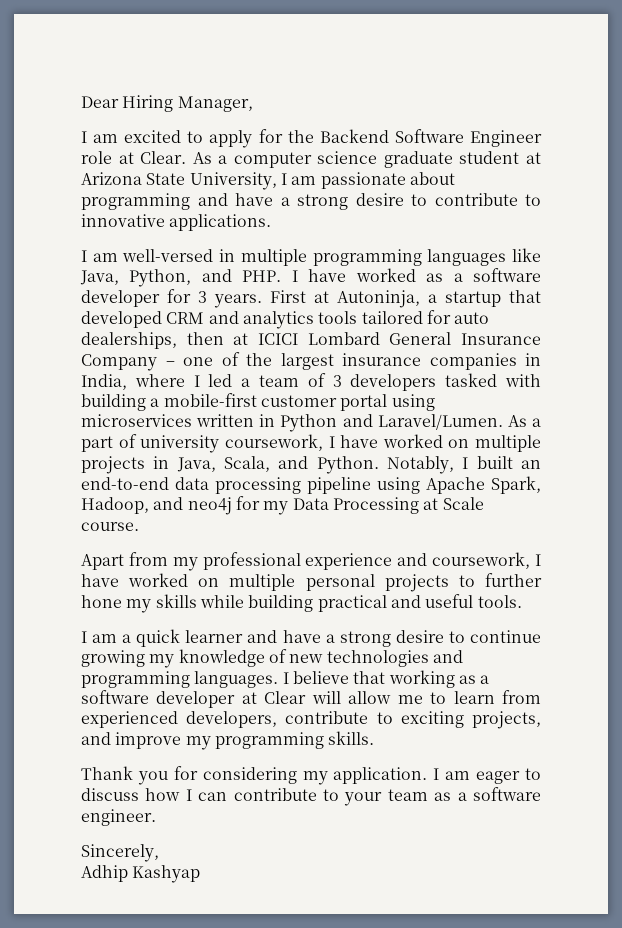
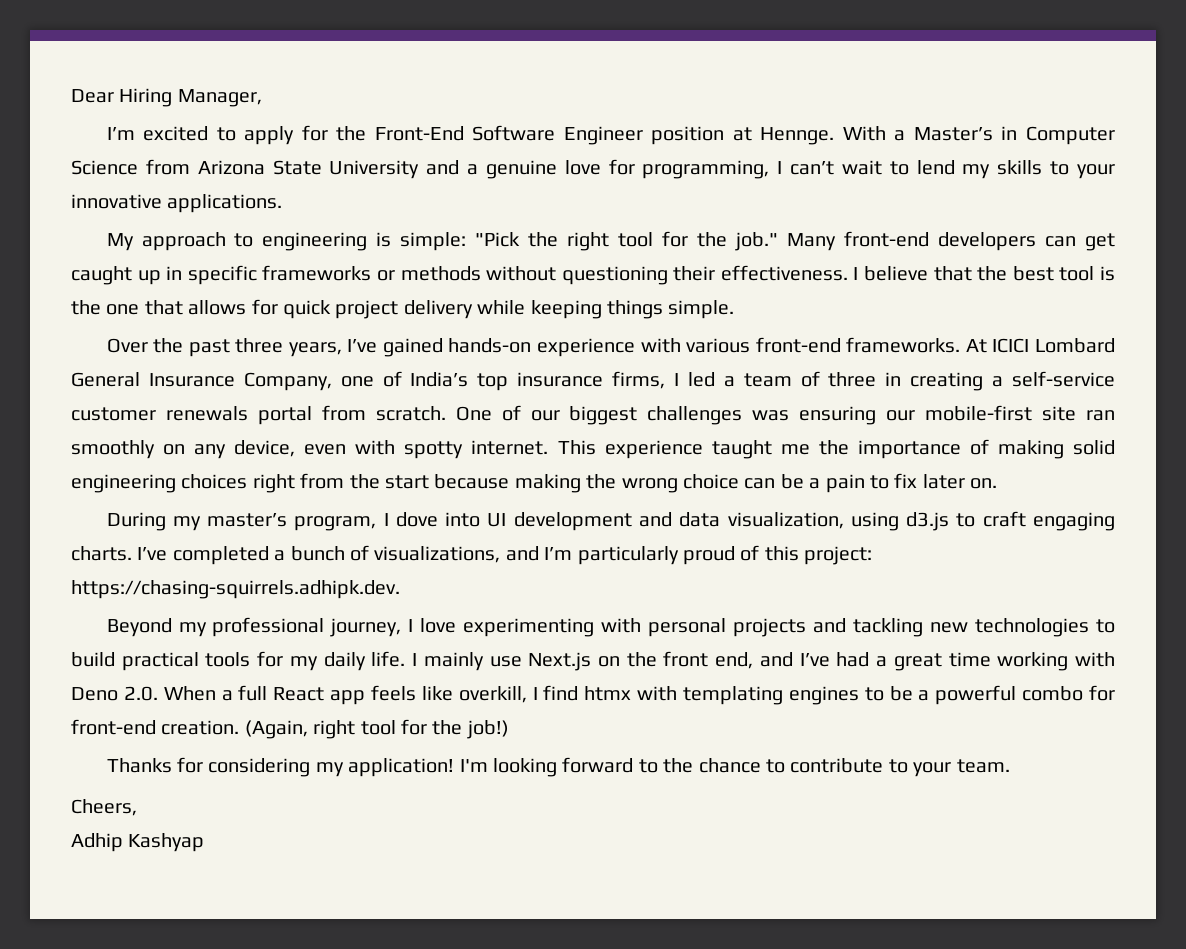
[81,131,119,143] I am -> [106,127,135,140] I’m
[319,129,389,143] Backend -> [374,126,464,141] Front-End
[81,151,541,168] [81,172,455,190] [81,193,541,210] [81,214,272,231] [81,248,541,266] [80,268,542,287] [81,289,541,308] [81,310,490,329] [81,332,542,349] [81,352,541,371] [81,374,185,390] role at Clear. As a computer science graduate student at Arizona State University, I am passionate about programming and have a strong desire to contribute to innovative applications. // I am well-versed in multiple programming languages like Java, Python, and PHP. I have worked as a software developer for 3 years. First at Autoninja, a startup that developed CRM and analytics tools tailored for auto dealerships, then at ICICI Lombard General Insurance Company – one of the largest insurance companies in India, where -> [651,126,1116,145] [71,159,1116,179] [71,194,283,213] [106,231,1116,251] [71,265,1116,285] [71,299,735,319] [106,337,1115,357] [71,371,666,391] position at Hennge. With a Master’s in Computer Science from Arizona State University and a genuine love for programming, I can’t wait to lend my skills to your innovative applications. // My approach to engineering is simple: "Pick the right tool for the job." Many front-end developers can get caught up in specific frameworks or methods without questioning their effectiveness. I believe that the best tool is the one that allows for quick project delivery while keeping things simple. // Over the past three years, I’ve gained hands-on experience with various front-end frameworks. At ICICI Lombard General Insurance Company, one of India’s top insurance firms,
[332,373,541,391] [81,393,435,411] [81,414,542,432] [81,434,541,453] [81,456,541,474] [81,476,541,494] [81,496,484,515] [81,522,139,531] [81,552,541,571] [81,573,542,592] [81,594,522,613] [81,629,541,647] [81,649,463,668] [81,670,490,688] [81,690,542,708] [81,711,541,729] [81,731,375,750] [81,766,542,785] [81,787,541,806] [81,809,156,826] [81,844,159,862] 3 developers tasked with building a mobile-first customer portal using microservices written in Python and Laravel/Lumen. As a part of university coursework, I have worked on multiple projects in Java, Scala, and Python. Notably, I built an end-to-end data processing pipeline using Apache Spark, Hadoop, and neo4j for my Data Processing at Scale course. // Apart from my professional experience and coursework, I have worked on multiple personal projects to further hone my skills while building practical and useful tools. // I am a quick learner and have a strong desire to continue growing my knowledge of new technologies and programming languages. I believe that working as a software developer at Clear will allow me to learn from experienced developers, contribute to exciting projects, and improve my programming skills. // Thank you for considering my application. I am eager to discuss how I can contribute to your team as a software engineer. // Sincerely, -> [828,371,1116,391] [71,405,1115,425] [71,439,1115,459] [71,473,998,493] [106,511,1116,531] [71,545,873,565] [71,580,400,599] [106,617,1115,637] [71,651,1116,671] [71,685,1116,705] [71,719,509,739] [106,757,1010,777] [71,799,137,816] three in creating a self-service customer renewals portal from scratch. One of our biggest challenges was ensuring our mobile-first site ran smoothly on any device, even with spotty internet. This experience taught me the importance of making solid engineering choices right from the start because making the wrong choice can be a pain to fix later on. // During my master’s program, I dove into UI development and data visualization, using d3.js to craft engaging charts. I’ve completed a bunch of visualizations, and I’m particularly proud of this project: https://chasing-squirrels.adhipk.dev. // Beyond my professional journey, I love experimenting with personal projects and tackling new technologies to build practical tools for my daily life. I mainly use Next.js on the front end, and I’ve had a great time working with Deno 2.0. When a full React app feels like overkill, I find htmx with templating engines to be a powerful combo for front-end creation. (Again, right tool for the job!) // Thanks for considering my application! I'm looking forward to the chance to contribute to your team. // Cheers,

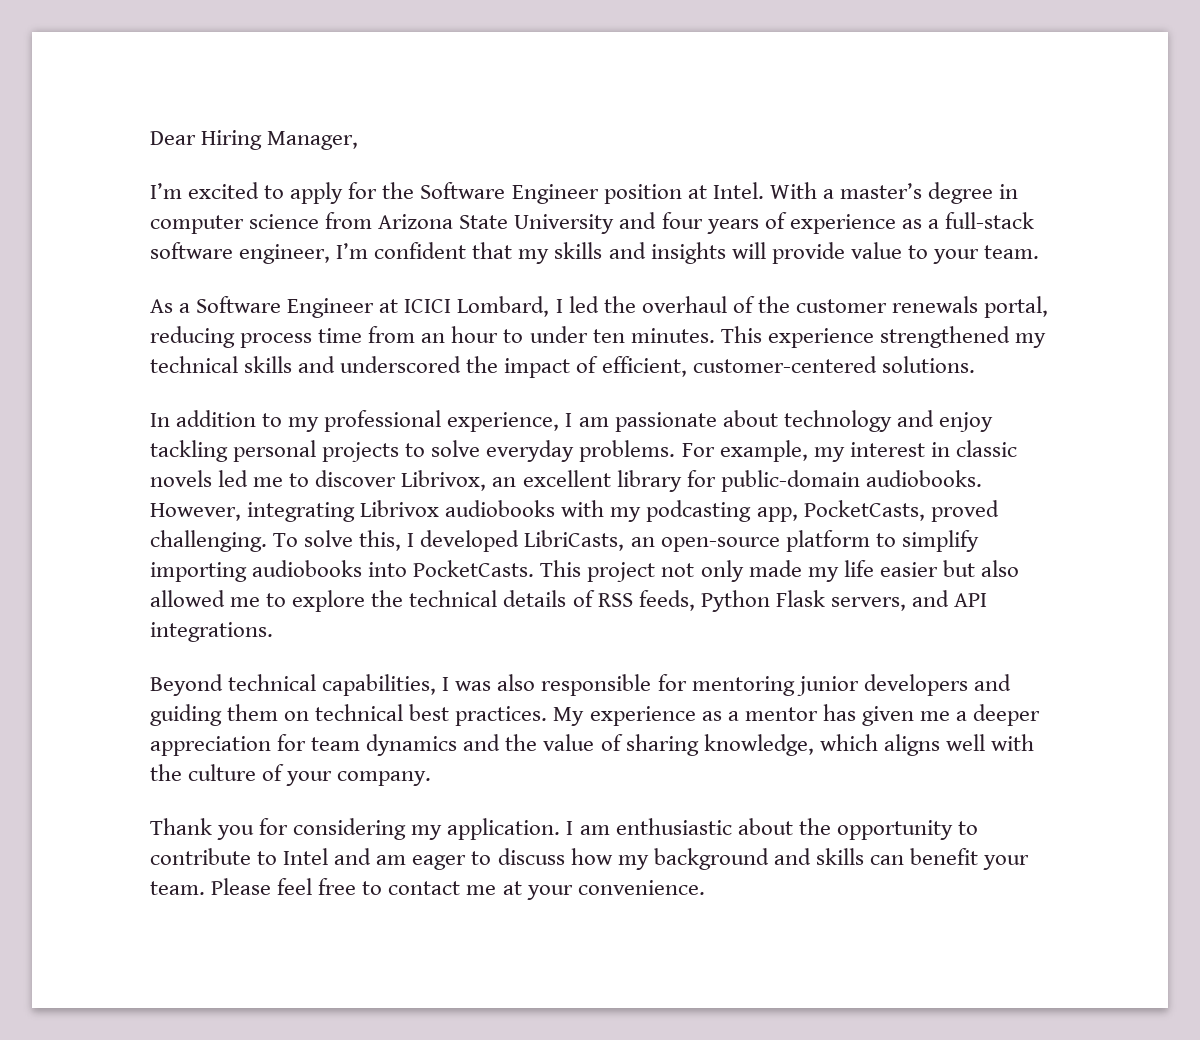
[374,126,464,141] Front-End -> (415, 190) none
[760,127,835,145] Hennge. -> [712,182,764,199] Intel.
[913,126,1116,145] [71,160,138,175] Master’s in Computer Science -> [839,182,1019,204] [150,214,320,234] master’s degree in computer science
[467,159,1116,179] [71,194,283,213] [106,231,1116,251] [71,265,1116,285] [71,299,735,319] [106,337,1115,357] [71,371,1116,391] [71,405,1115,425] [71,439,1115,459] [71,473,998,493] [106,511,1116,531] [71,545,873,565] [71,580,400,599] [106,617,1115,637] [71,651,1116,671] [71,685,1116,705] [71,719,509,739] [106,757,1010,777] [71,799,137,816] [71,833,205,852] a genuine love for programming, I can’t wait to lend my skills to your innovative applications. // My approach to engineering is simple: "Pick the right tool for the job." Many front-end developers can get caught up in specific frameworks or methods without questioning their effectiveness. I believe that the best tool is the one that allows for quick project delivery while keeping things simple. // Over the past three years, I’ve gained hands-on experience with various front-end frameworks. At ICICI Lombard General Insurance Company, one of India’s top insurance firms, I led a team of three in creating a self-service customer renewals portal from scratch. One of our biggest challenges was ensuring our mobile-first site ran smoothly on any device, even with spotty internet. This experience taught me the importance of making solid engineering choices right from the start because making the wrong choice can be a pain to fix later on. // During my master’s program, I dove into UI development and data visualization, using d3.js to craft engaging charts. I’ve completed a bunch of visualizations, and I’m particularly proud of this project: https://chasing-squirrels.adhipk.dev. // Beyond my professional journey, I love experimenting with personal projects and tackling new technologies to build practical tools for my daily life. I mainly use Next.js on the front end, and I’ve had a great time working with Deno 2.0. When a full React app feels like overkill, I find htmx with templating engines to be a powerful combo for front-end creation. (Again, right tool for the job!) // Thanks for considering my application! I'm looking forward to the chance to contribute to your team. // Cheers, // Adhip Kashyap -> [661,212,1034,234] [150,242,1040,264] [150,296,1049,318] [150,326,1046,348] [150,356,975,378] [150,410,993,432] [150,440,1017,462] [150,470,982,492] [150,500,999,522] [150,530,979,552] [150,560,1019,582] [150,590,988,612] [150,622,273,642] [150,674,1011,696] [150,704,1041,726] [150,734,1034,756] [150,764,432,786] [150,818,978,840] [150,848,1030,870] [150,878,705,900] four years of experience as a full-stack software engineer, I’m confident that my skills and insights will provide value to your team. // As a Software Engineer at ICICI Lombard, I led the overhaul of the customer renewals portal, reducing process time from an hour to under ten minutes. This experience strengthened my technical skills and underscored the impact of efficient, customer-centered solutions. // In addition to my professional experience, I am passionate about technology and enjoy tackling personal projects to solve everyday problems. For example, my interest in classic novels led me to discover Librivox, an excellent library for public-domain audiobooks. However, integrating Librivox audiobooks with my podcasting app, PocketCasts, proved challenging. To solve this, I developed LibriCasts, an open-source platform to simplify importing audiobooks into PocketCasts. This project not only made my life easier but also allowed me to explore the technical details of RSS feeds, Python Flask servers, and API integrations. // Beyond technical capabilities, I was also responsible for mentoring junior developers and guiding them on technical best practices. My experience as a mentor has given me a deeper appreciation for team dynamics and the value of sharing knowledge, which aligns well with the culture of your company. // Thank you for considering my application. I am enthusiastic about the opportunity to contribute to Intel and am eager to discuss how my background and skills can benefit your team. Please feel free to contact me at your convenience.

